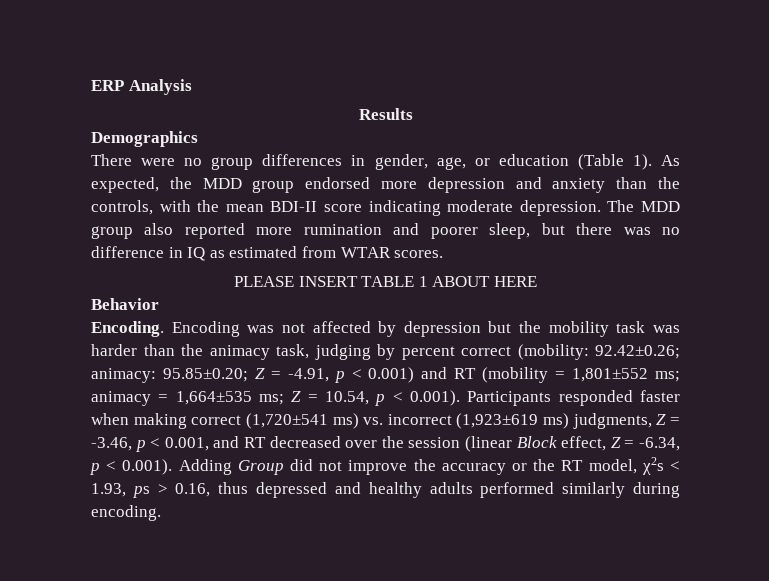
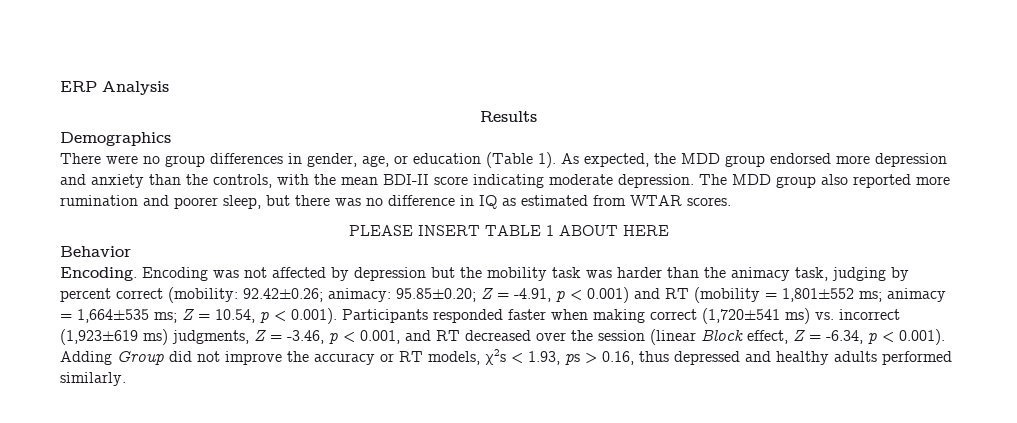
[533,459,637,474] the RT model, -> [399,351,480,365] RT models,
[562,482,680,498] [91,505,161,521] similarly during encoding. -> [60,372,126,386] similarly.

